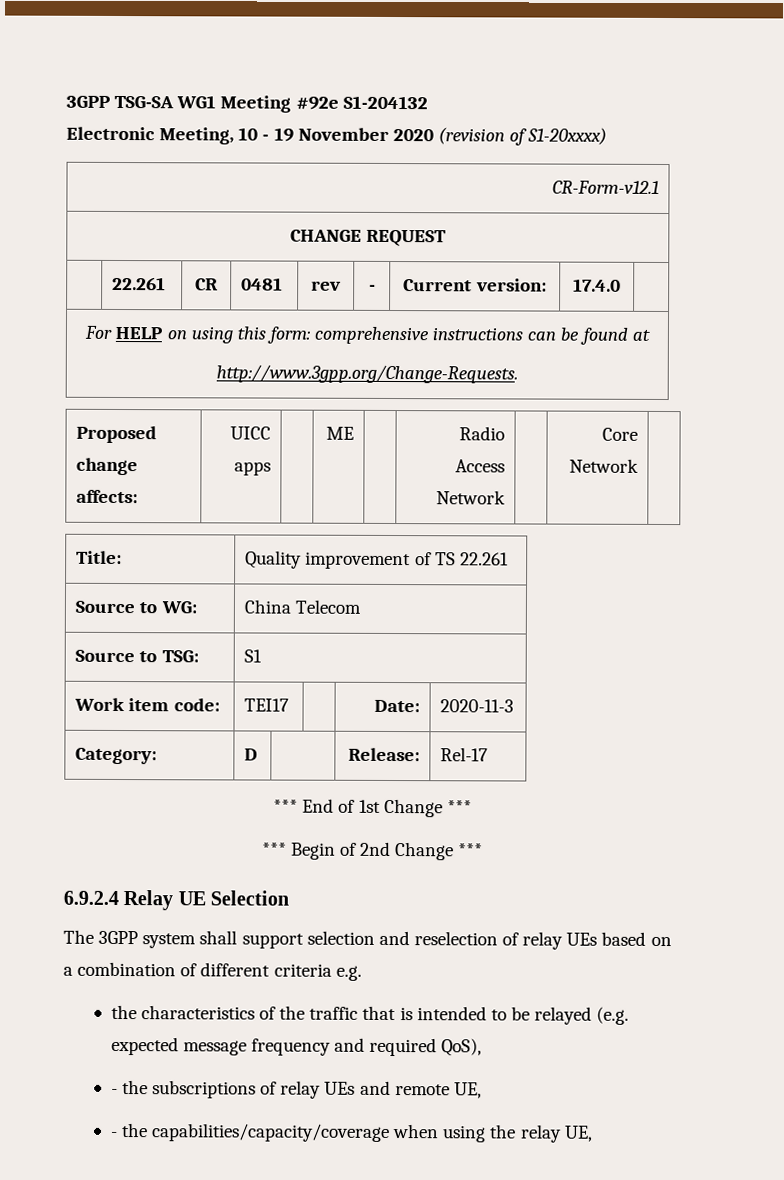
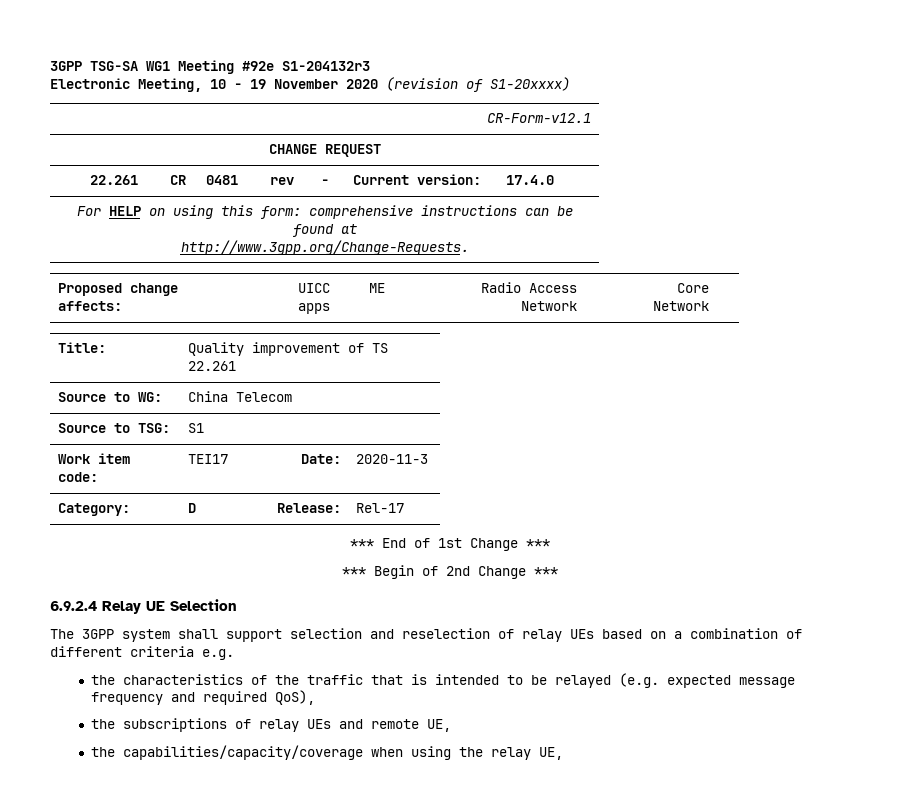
[342,95,428,110] S1-204132 -> [282,61,370,71] S1-204132r3
[110,1088,118,1094] - -> (315, 697) none
[109,1131,118,1137] - -> (451, 725) none

